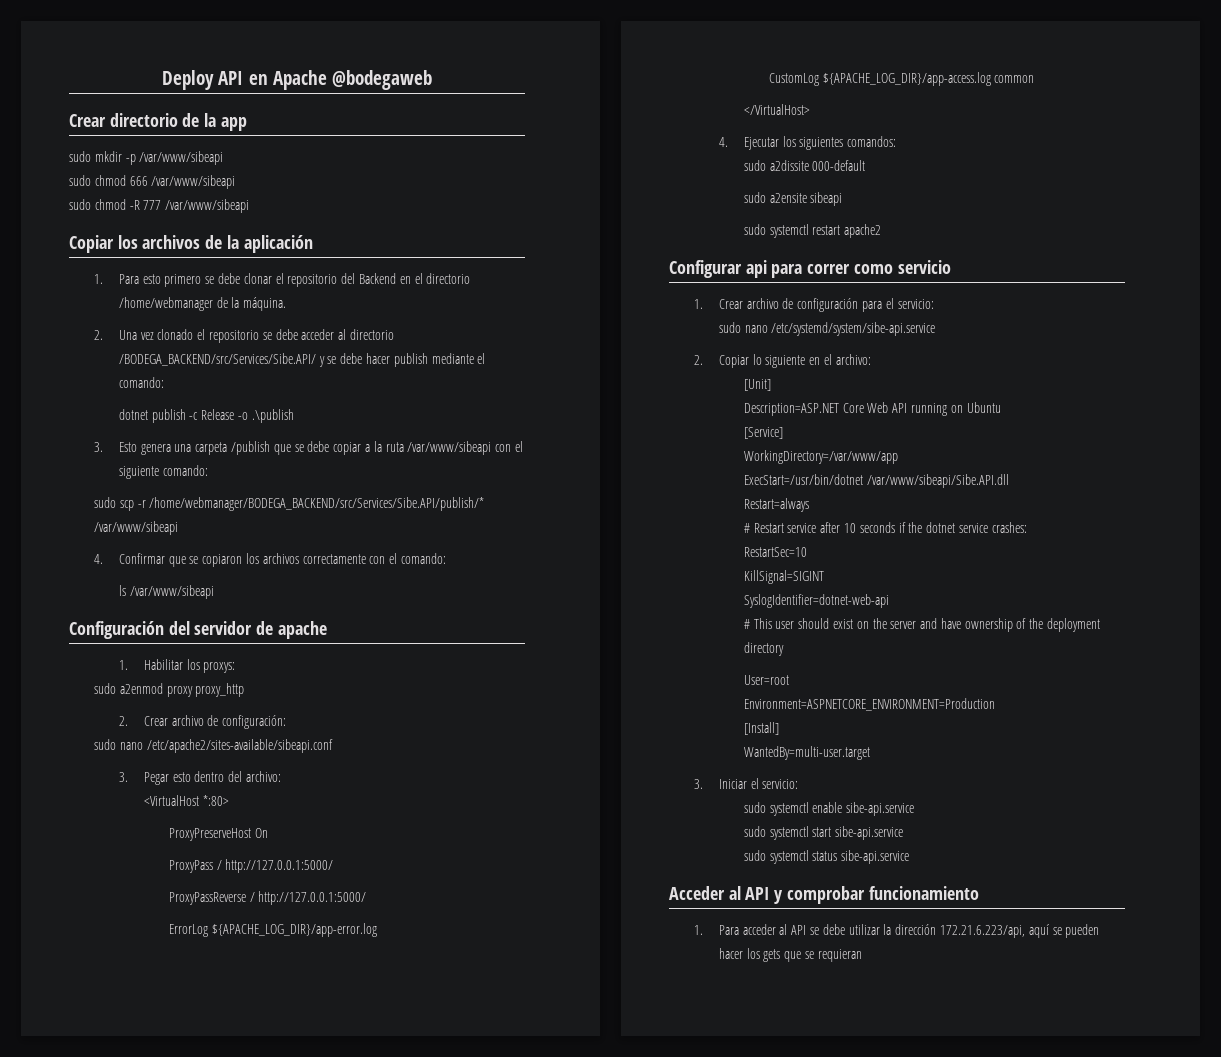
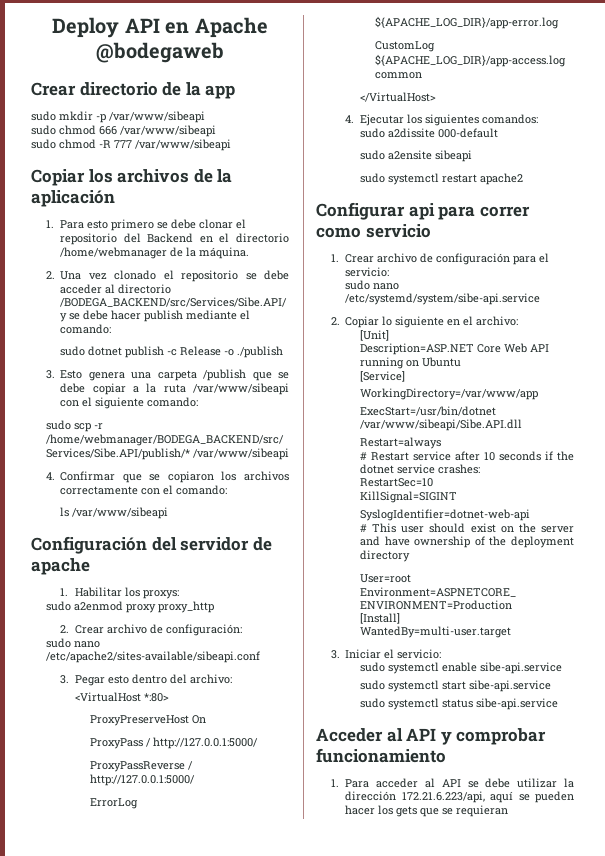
(164, 382) none -> [60,346,86,356] sudo
[251,409,294,423] .\publish -> [237,346,284,358] ./publish

